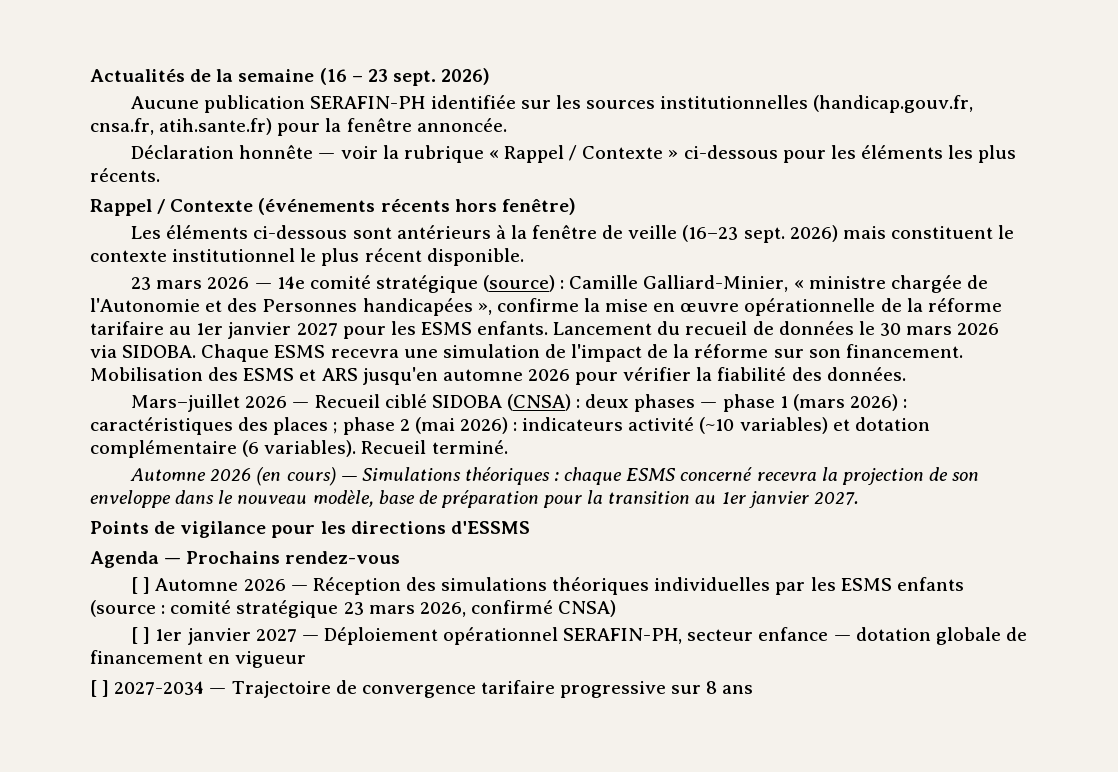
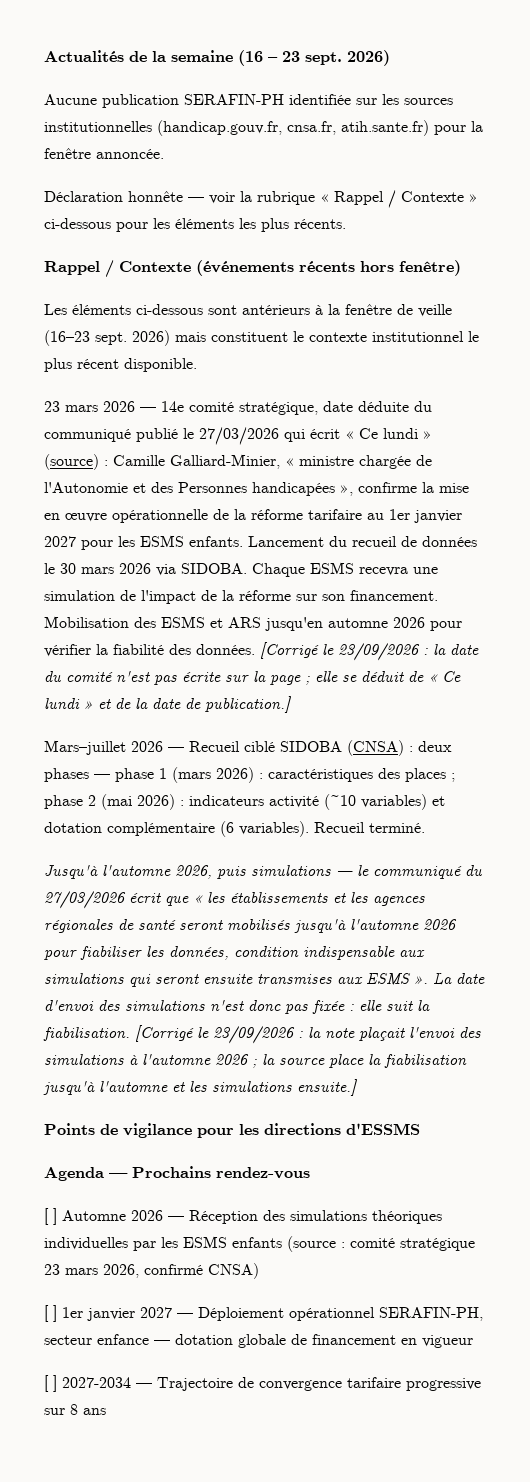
[375,275,478,293] stratégique -> [239,401,432,415] [44,427,432,445] stratégique, date déduite du communiqué publié le 27/03/2026 qui écrit « Ce lundi »
(906, 374) none -> [260,642,479,661] [44,671,461,685] [44,696,291,713] [Corrigé le 23/09/2026 : la date du comité n'est pas écrite sur la page ; elle se déduit de « Ce lundi » et de la date de publication.]
[130,467,980,486] [90,490,859,508] Automne 2026 (en cours) — Simulations théoriques : chaque ESMS concerné recevra la projection de son enveloppe dans le nouveau modèle, base de préparation pour la transition au 1er janvier 2027. -> [44,865,482,879] [44,891,425,909] [44,919,457,933] [44,946,425,960] [44,973,485,987] [44,1000,430,1014] [43,1025,481,1044] [44,1054,467,1068] [43,1079,357,1096] Jusqu'à l'automne 2026, puis simulations — le communiqué du 27/03/2026 écrit que « les établissements et les agences régionales de santé seront mobilisés jusqu'à l'automne 2026 pour fiabiliser les données, condition indispensable aux simulations qui seront ensuite transmises aux ESMS ». La date d'envoi des simulations n'est donc pas fixée : elle suit la fiabilisation. [Corrigé le 23/09/2026 : la note plaçait l'envoi des simulations à l'automne 2026 ; la source place la fiabilisation jusqu'à l'automne et les simulations ensuite.]

